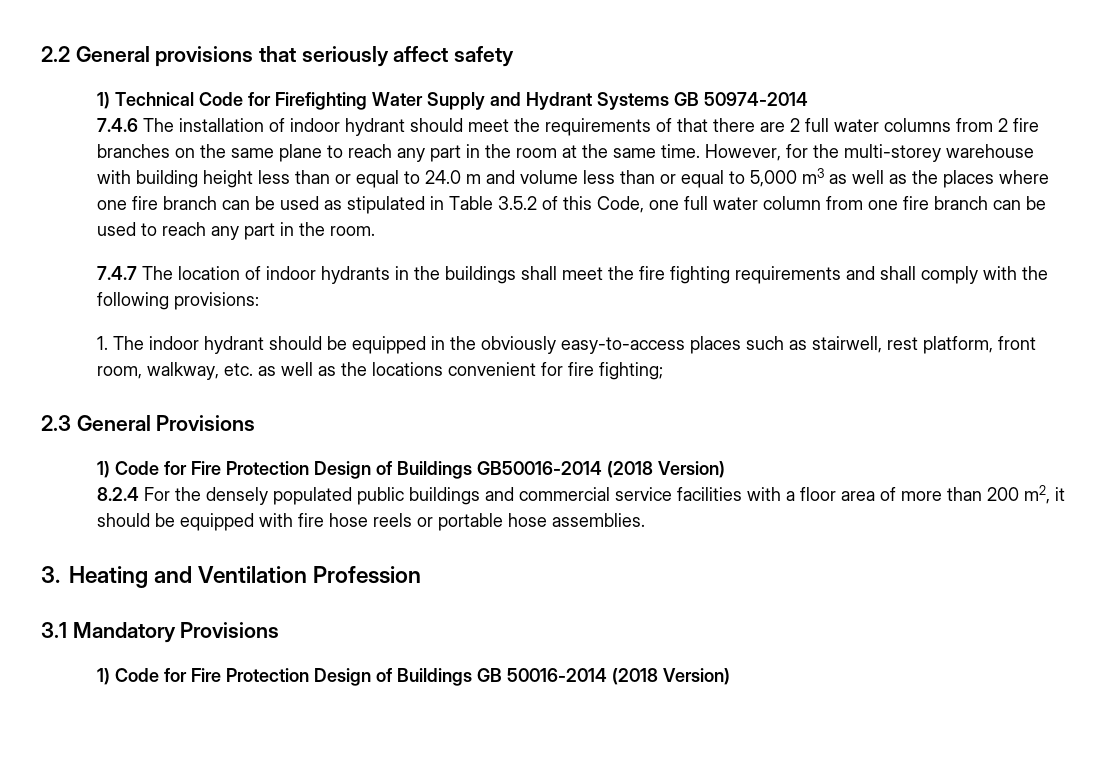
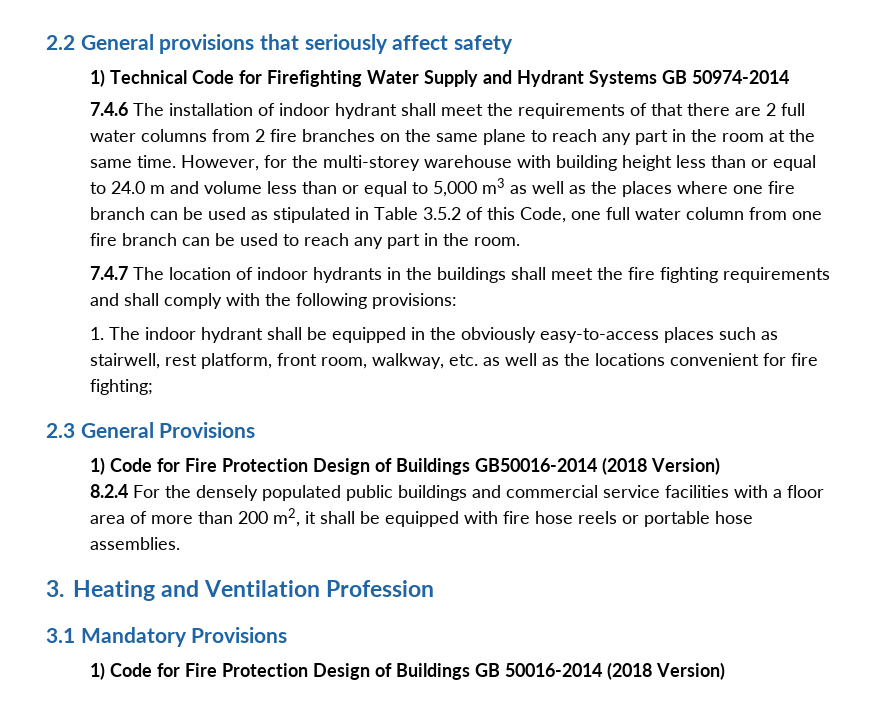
[409,118,463,132] should -> [400,103,436,116] shall
[268,336,322,350] should -> [266,327,302,340] shall
[96,513,150,527] should -> [319,511,355,524] shall

